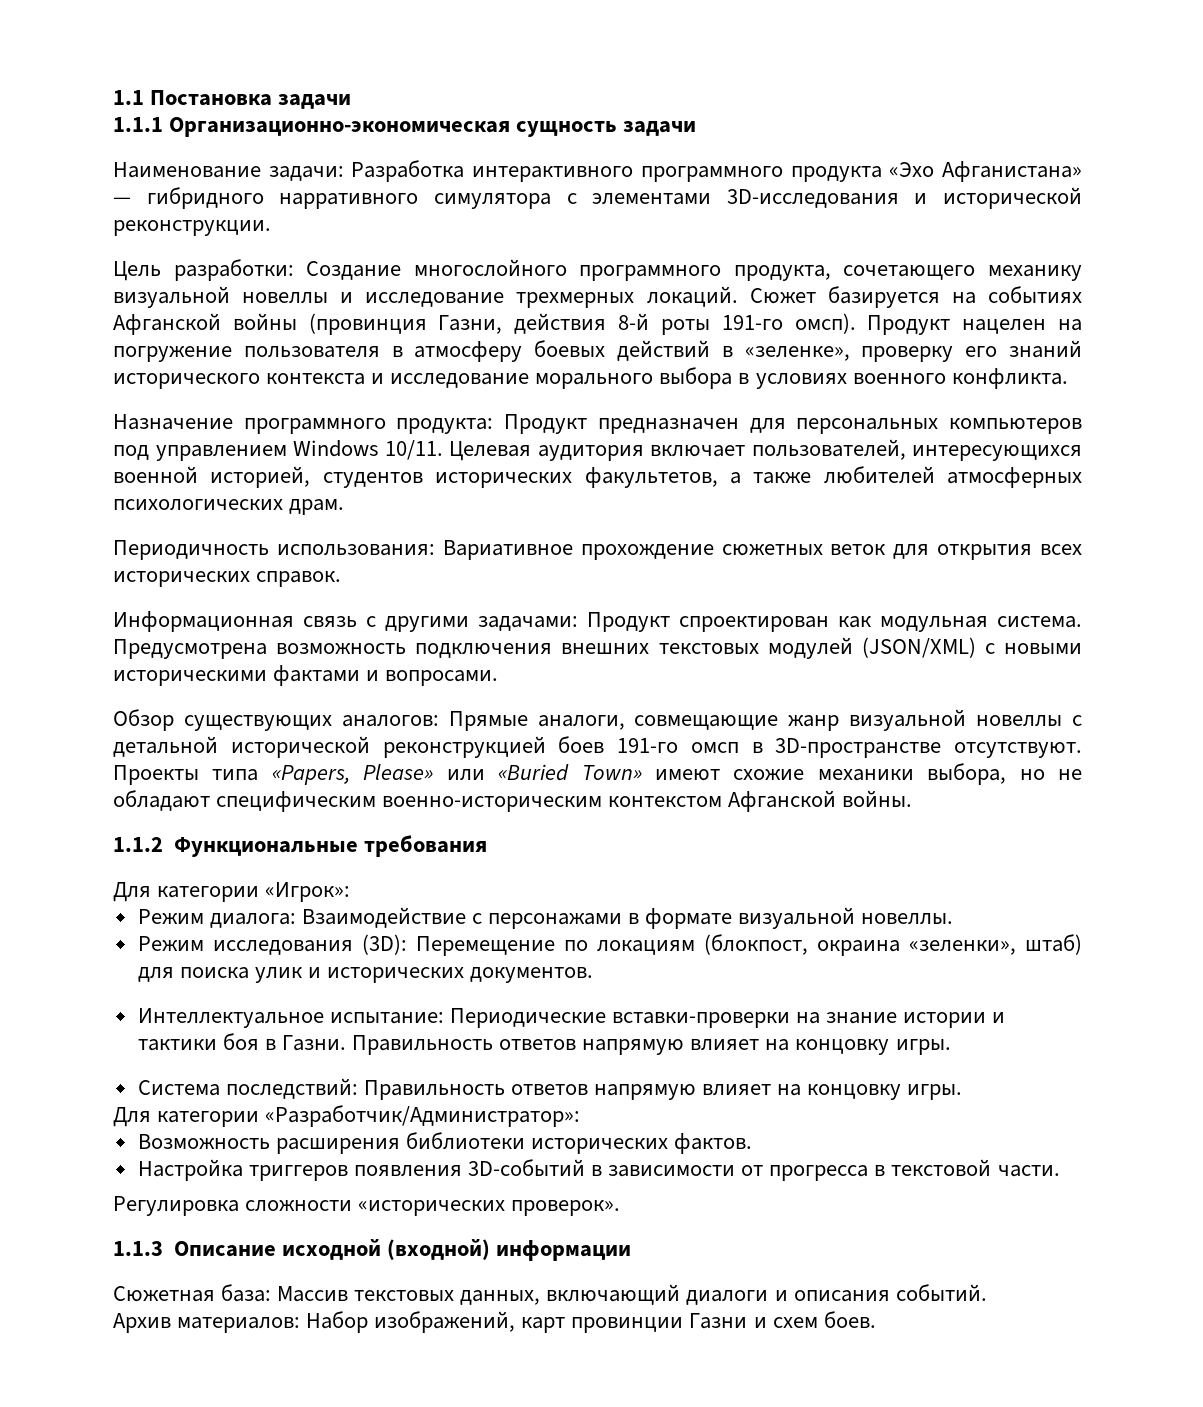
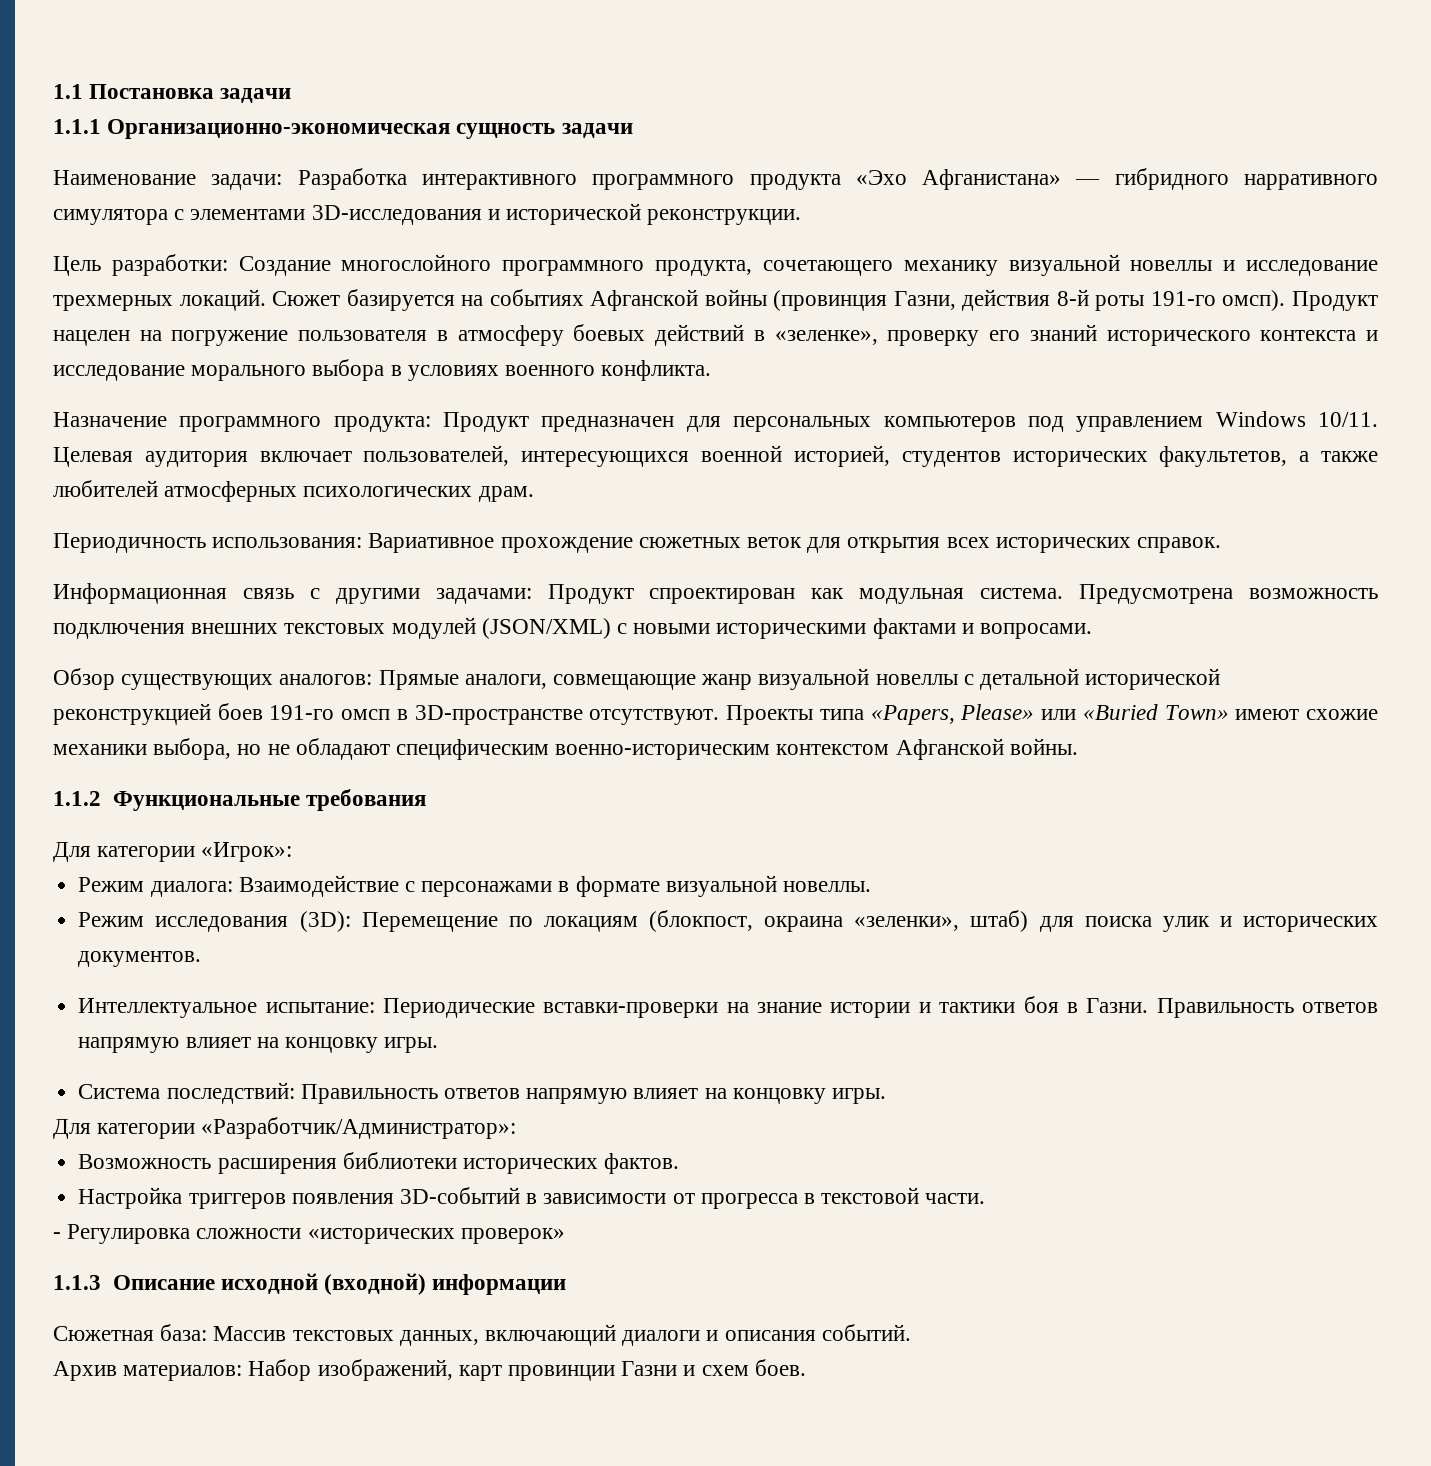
(1060, 1171) none -> [53,1232,61,1239] -
[511,1200,621,1216] проверок». -> [460,1228,565,1244] проверок»

